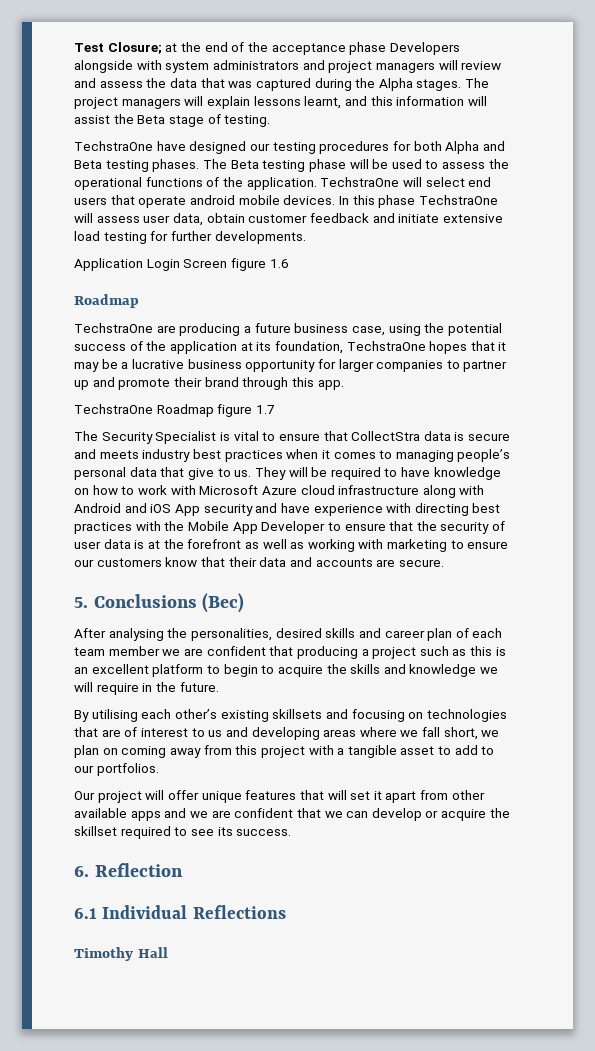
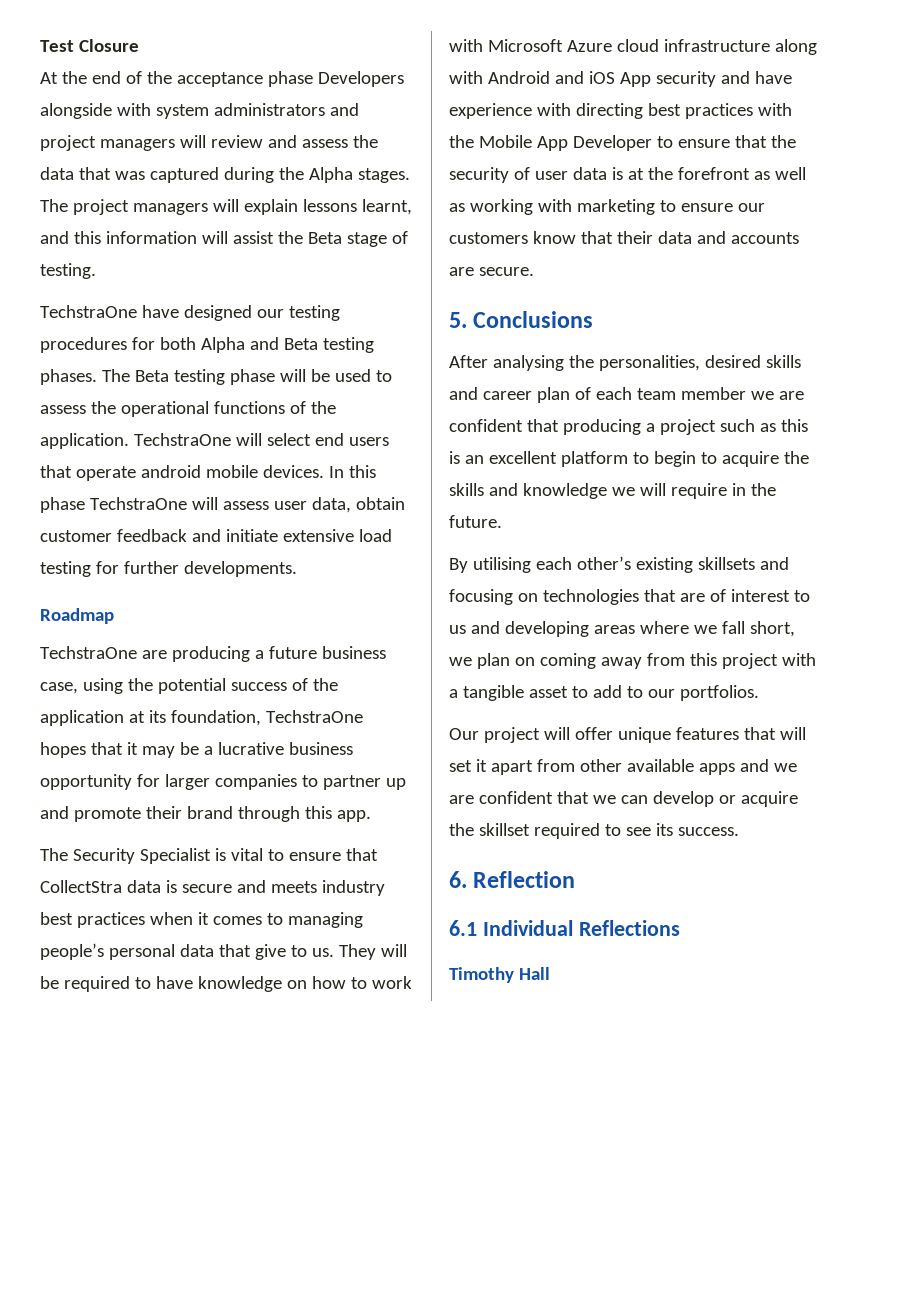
[107,42,178,54] Closure; at -> [78,39,139,52] [40,72,58,84] Closure // At
[74,258,289,271] // Application Login Screen figure 1.6 -> (297, 569) none
[74,404,275,417] // TechstraOne Roadmap figure 1.7 -> (371, 816) none
[202,593,245,613] (Bec) -> (594, 319) none

